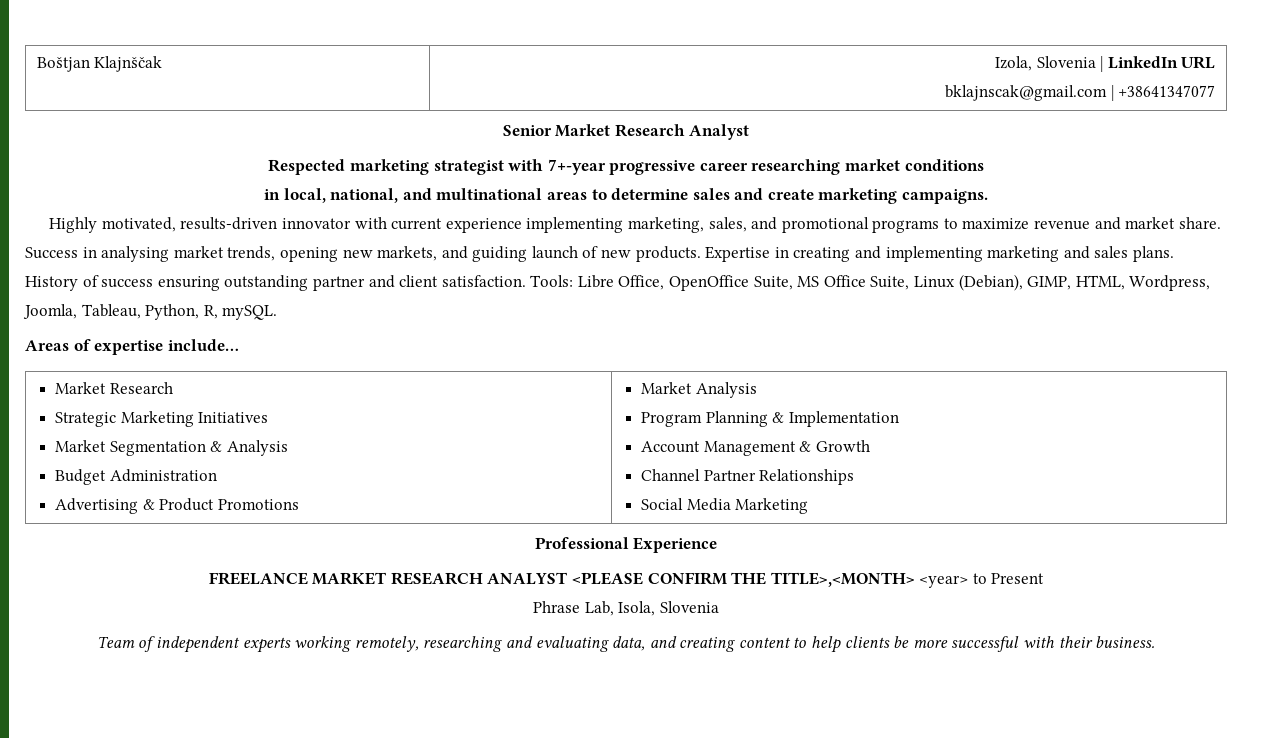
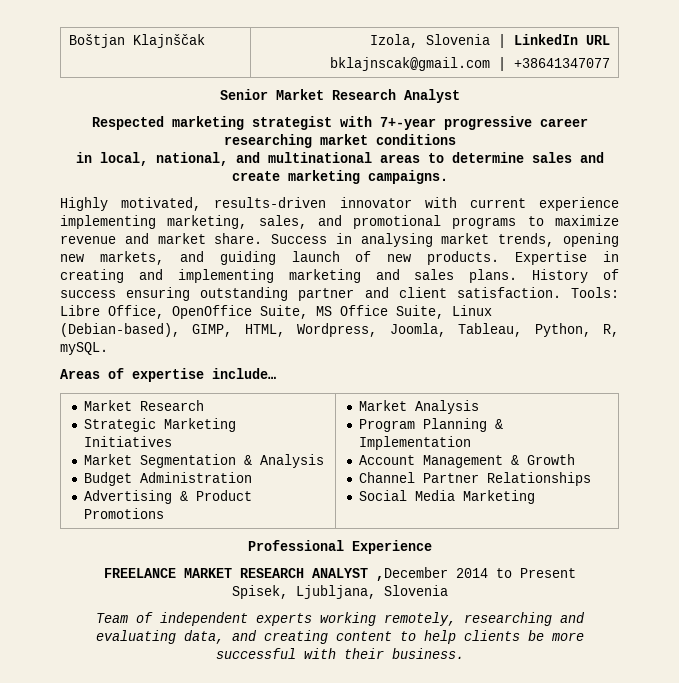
[958,274,1023,291] (Debian), -> [60,323,180,337] (Debian-based),
[571,572,969,588] <PLEASE CONFIRM THE TITLE>,<MONTH> <year> -> [375,567,488,581] ,December 2014
[533,601,656,616] Phrase Lab, Isola, -> [231,585,376,599] Spisek, Ljubljana,

